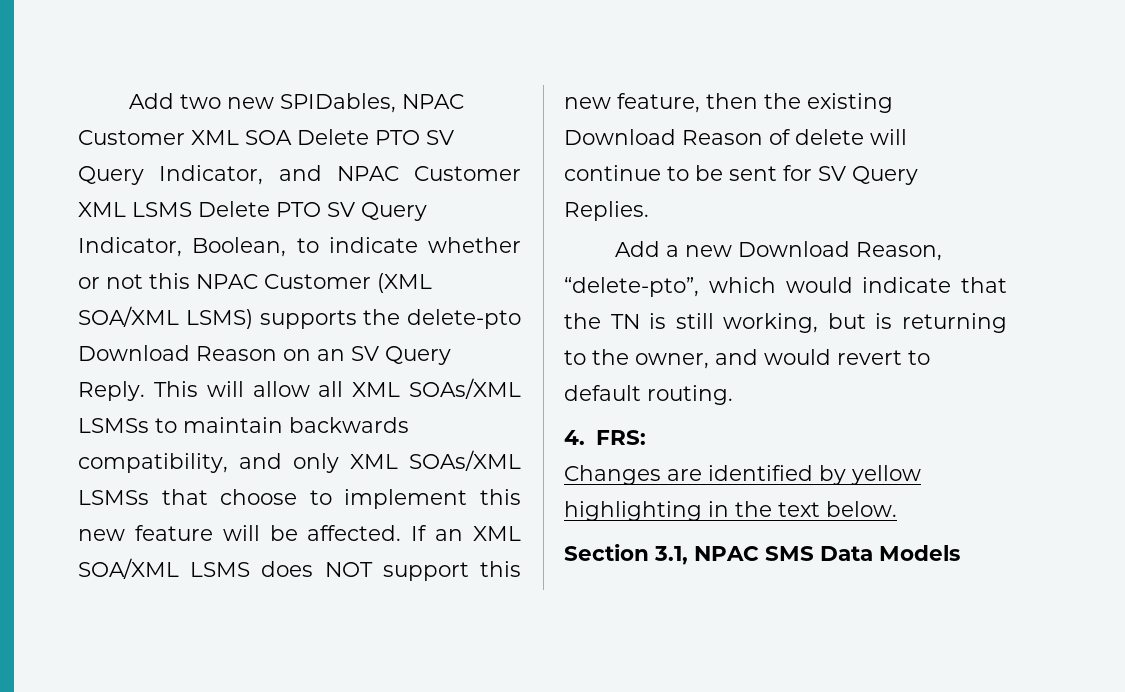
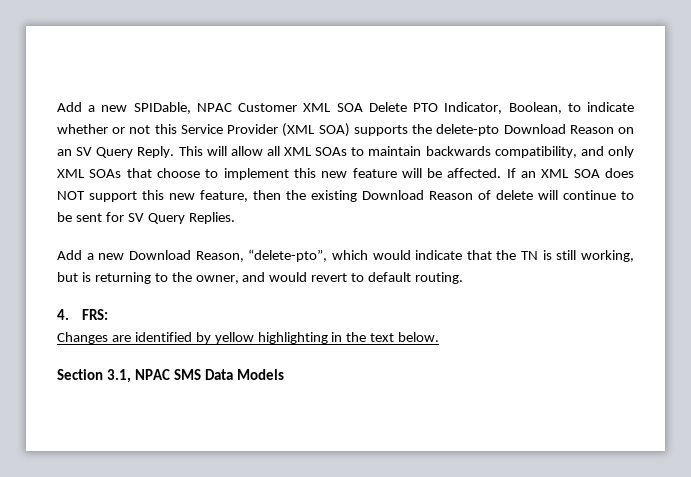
[129,93,397,113] Add two new SPIDables, -> [57,102,191,114] Add a new SPIDable,
[426,130,454,145] [78,165,521,185] [78,201,427,221] SV Query Indicator, and NPAC Customer XML LSMS Delete PTO SV Query -> (439, 107) none
[196,273,432,293] [78,306,253,329] NPAC Customer (XML SOA/XML LSMS) -> [180,123,350,137] Service Provider (XML SOA)
[409,378,521,399] [78,418,149,433] SOAs/XML LSMSs -> [315,147,348,156] SOAs
[409,450,521,471] [78,490,149,505] SOAs/XML LSMSs -> [89,169,122,178] SOAs
[78,558,251,579] SOA/XML LSMS -> [573,169,600,178] SOA

